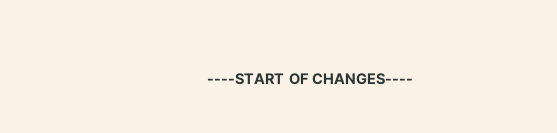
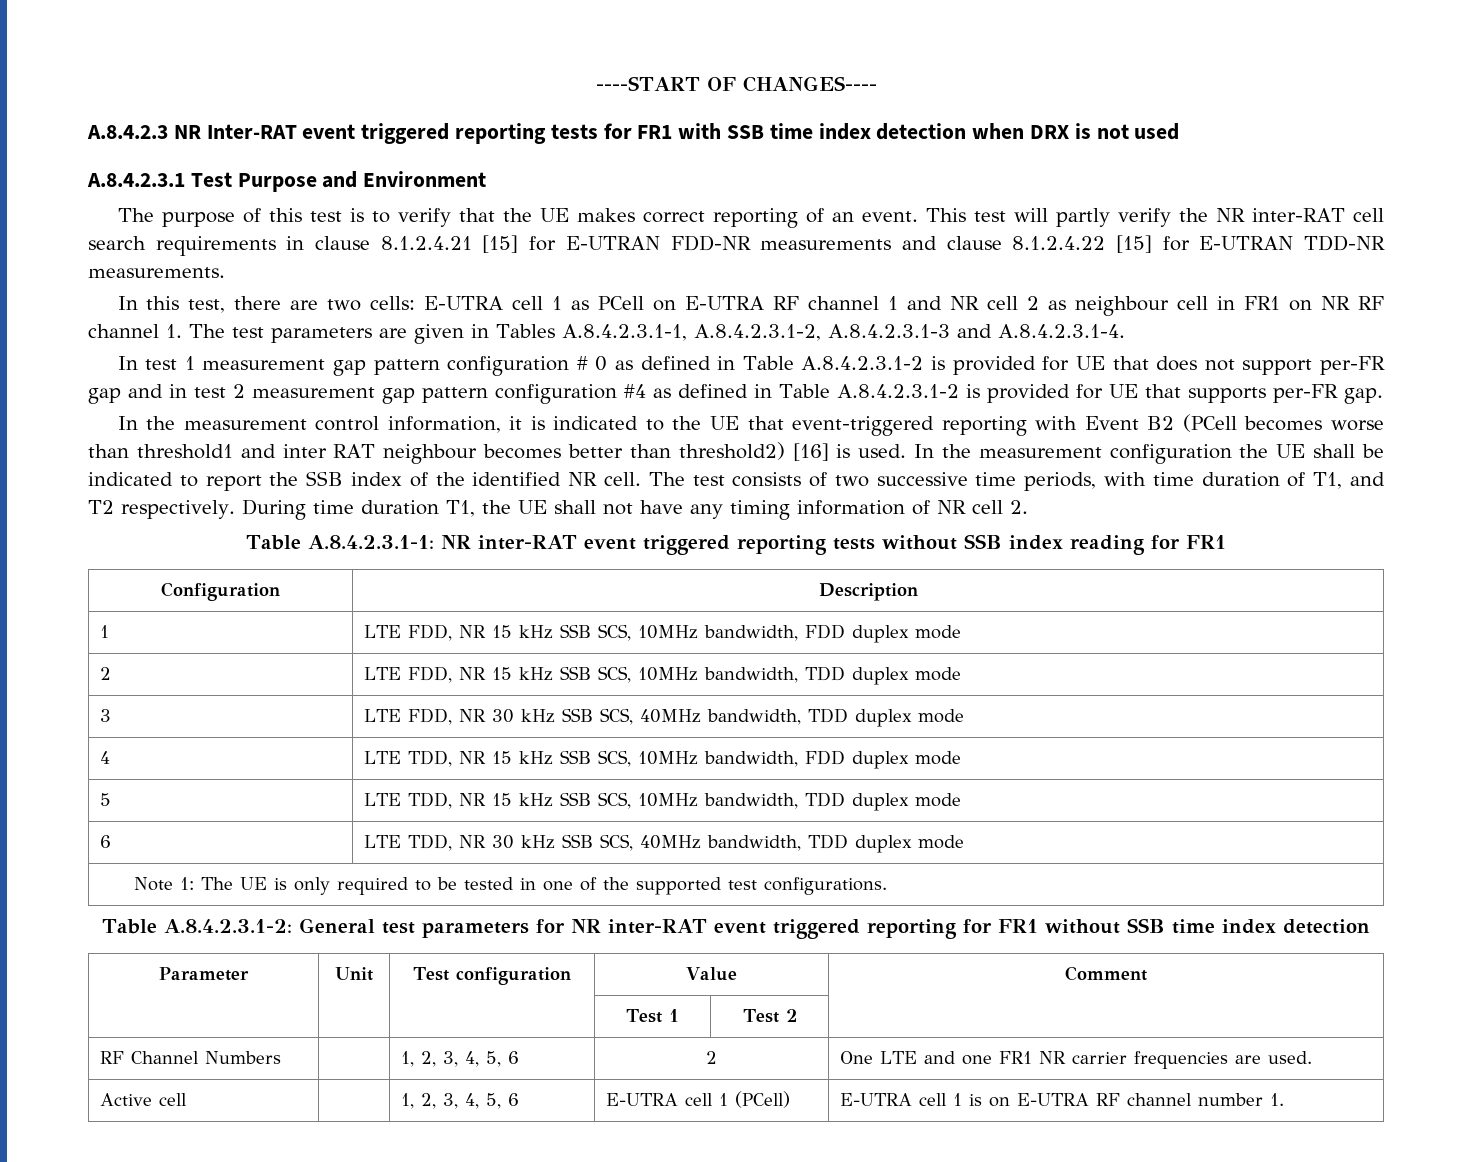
(413, 79) none -> [87,123,1180,144] [87,171,487,192] [117,208,1384,228] [88,235,1385,256] [88,267,225,278] [117,296,1385,316] [88,324,1125,344] [117,356,1386,376] [88,384,1383,404] [117,414,1384,436] [88,442,1384,464] [88,471,1386,491] [88,499,1028,520] [245,534,1227,555] [161,582,280,601] [818,583,918,601] [99,625,109,638] [363,624,961,643] [99,667,111,680] [363,666,961,685] [99,709,111,722] [363,708,964,727] [99,751,110,764] [363,750,961,769] [99,793,111,806] [363,792,961,811] [99,835,111,848] [363,834,964,853] [134,877,888,895] [101,918,1371,939] [159,967,249,981] [335,967,373,981] [413,967,571,985] [686,967,738,981] [1065,966,1147,981] [626,1009,679,1023] [742,1009,797,1023] [99,1051,281,1064] [400,1051,519,1067] [706,1051,717,1064] [839,1051,1312,1069] [99,1093,187,1106] [400,1093,519,1109] [605,1091,790,1108] [839,1093,1284,1107] // A.8.4.2.3 NR Inter-RAT event triggered reporting tests for FR1 with SSB time index detection when DRX is not used // A.8.4.2.3.1 Test Purpose and Environment // The purpose of this test is to verify that the UE makes correct reporting of an event. This test will partly verify the NR inter-RAT cell search requirements in clause 8.1.2.4.21 [15] for E-UTRAN FDD-NR measurements and clause 8.1.2.4.22 [15] for E-UTRAN TDD-NR measurements. // In this test, there are two cells: E-UTRA cell 1 as PCell on E-UTRA RF channel 1 and NR cell 2 as neighbour cell in FR1 on NR RF channel 1. The test parameters are given in Tables A.8.4.2.3.1-1, A.8.4.2.3.1-2, A.8.4.2.3.1-3 and A.8.4.2.3.1-4. // In test 1 measurement gap pattern configuration # 0 as defined in Table A.8.4.2.3.1-2 is provided for UE that does not support per-FR gap and in test 2 measurement gap pattern configuration #4 as defined in Table A.8.4.2.3.1-2 is provided for UE that supports per-FR gap. // In the measurement control information, it is indicated to the UE that event-triggered reporting with Event B2 (PCell becomes worse than threshold1 and inter RAT neighbour becomes better than threshold2) [16] is used. In the measurement configuration the UE shall be indicated to report the SSB index of the identified NR cell. The test consists of two successive time periods, with time duration of T1, and T2 respectively. During time duration T1, the UE shall not have any timing information of NR cell 2. // Table A.8.4.2.3.1-1: NR inter-RAT event triggered reporting tests without SSB index reading for FR1 // Configuration | Description // 1 | LTE FDD, NR 15 kHz SSB SCS, 10MHz bandwidth, FDD duplex mode // 2 | LTE FDD, NR 15 kHz SSB SCS, 10MHz bandwidth, TDD duplex mode // 3 | LTE FDD, NR 30 kHz SSB SCS, 40MHz bandwidth, TDD duplex mode // 4 | LTE TDD, NR 15 kHz SSB SCS, 10MHz bandwidth, FDD duplex mode // 5 | LTE TDD, NR 15 kHz SSB SCS, 10MHz bandwidth, TDD duplex mode // 6 | LTE TDD, NR 30 kHz SSB SCS, 40MHz bandwidth, TDD duplex mode // Note 1: The UE is only required to be tested in one of the supported test configurations. // Table A.8.4.2.3.1-2: General test parameters for NR inter-RAT event triggered reporting for FR1 without SSB time index detection // Parameter | Unit | Test configuration | Value | Comment // | | | Test 1 | Test 2 | // RF Channel Numbers | | 1, 2, 3, 4, 5, 6 | 2 | One LTE and one FR1 NR carrier frequencies are used. // Active cell | | 1, 2, 3, 4, 5, 6 | E-UTRA cell 1 (PCell) | E-UTRA cell 1 is on E-UTRA RF channel number 1.

